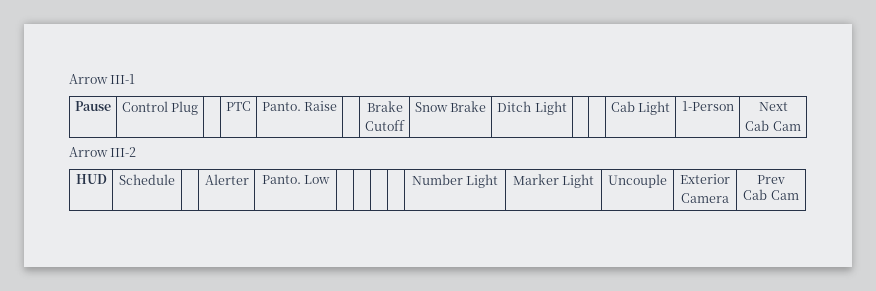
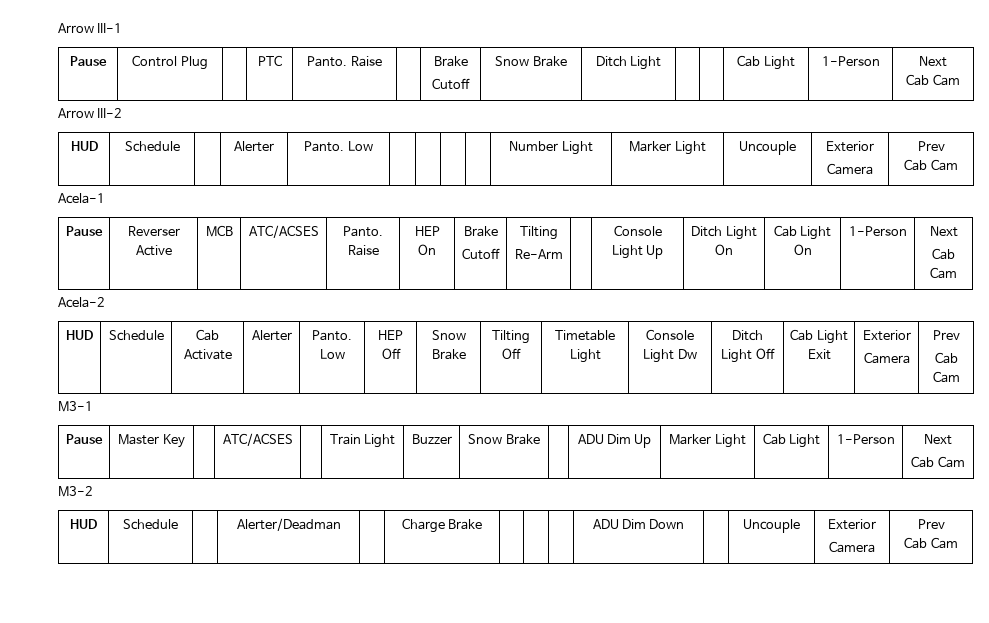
(799, 195) none -> [58,193,105,204] [66,226,103,236] [127,226,180,236] [135,245,172,256] [205,225,233,237] [248,225,319,238] [343,226,383,237] [347,245,379,256] [414,226,440,236] [418,244,436,255] [463,226,498,237] [462,248,500,260] [519,226,558,240] [514,249,563,259] [613,225,662,236] [611,245,664,259] [691,226,757,240] [715,244,733,255] [773,225,832,240] [793,244,812,255] [848,226,907,236] [929,226,958,237] [932,248,955,260] [930,267,957,279] [58,297,105,308] [66,330,93,340] [108,330,164,341] [196,329,219,341] [183,349,232,360] [251,330,292,341] [312,330,352,341] [319,349,345,359] [378,330,403,340] [381,348,401,359] [431,330,466,340] [431,349,466,360] [492,330,530,344] [502,348,521,359] [555,330,615,341] [569,349,601,363] [646,329,694,340] [643,349,697,363] [732,330,763,341] [721,348,775,363] [790,329,848,344] [807,349,831,360] [862,330,911,341] [863,352,910,364] [932,330,960,340] [934,352,958,364] [932,371,960,383] [58,401,93,412] [66,434,103,444] [118,434,185,448] [222,433,293,446] [329,434,396,448] [411,434,452,444] [468,434,540,445] [577,434,652,448] [669,434,746,448] [762,433,821,448] [836,434,895,444] [924,434,952,445] [911,456,965,468] [58,486,93,497] [70,519,97,529] [123,519,178,530] [236,518,341,531] [401,518,483,533] [592,519,685,529] [743,519,800,533] [828,519,876,530] [829,541,875,553] [917,519,945,529] [904,537,958,549] // Acela-1 // Pause | Reverser Active | MCB | ATC/ACSES | Panto. Raise | HEP On | Brake // Cutoff | Tilting // Re-Arm | | Console Light Up | Ditch Light On | Cab Light On | 1-Person | Next // Cab Cam // Acela-2 // HUD | Schedule | Cab Activate | Alerter | Panto. Low | HEP Off | Snow Brake | Tilting Off | Timetable Light | Console Light Dw | Ditch Light Off | Cab Light Exit | Exterior // Camera | Prev // Cab Cam // M3-1 // Pause | Master Key | | ATC/ACSES | | Train Light | Buzzer | Snow Brake | | ADU Dim Up | Marker Light | Cab Light | 1-Person | Next // Cab Cam // M3-2 // HUD | Schedule | | Alerter/Deadman | | Charge Brake | | | | ADU Dim Down | | Uncouple | Exterior // Camera | Prev // Cab Cam

